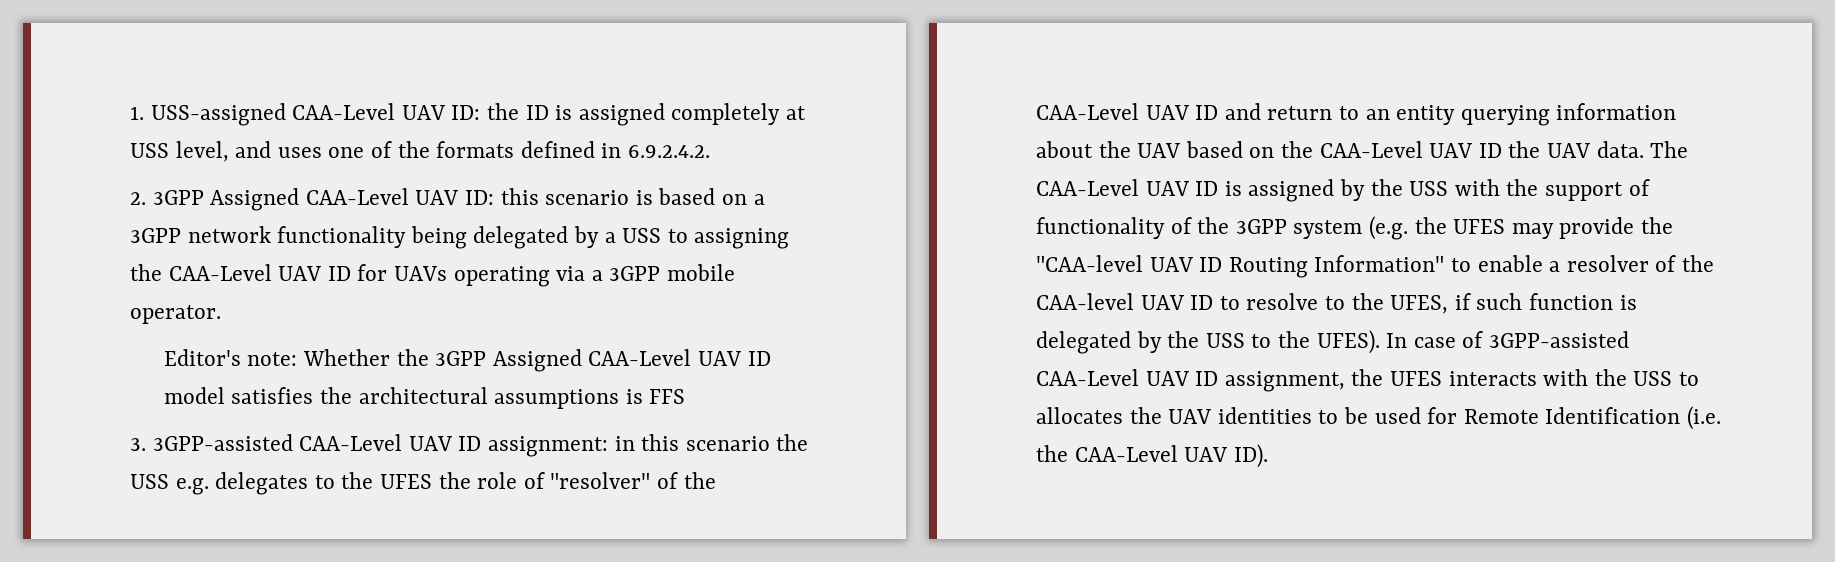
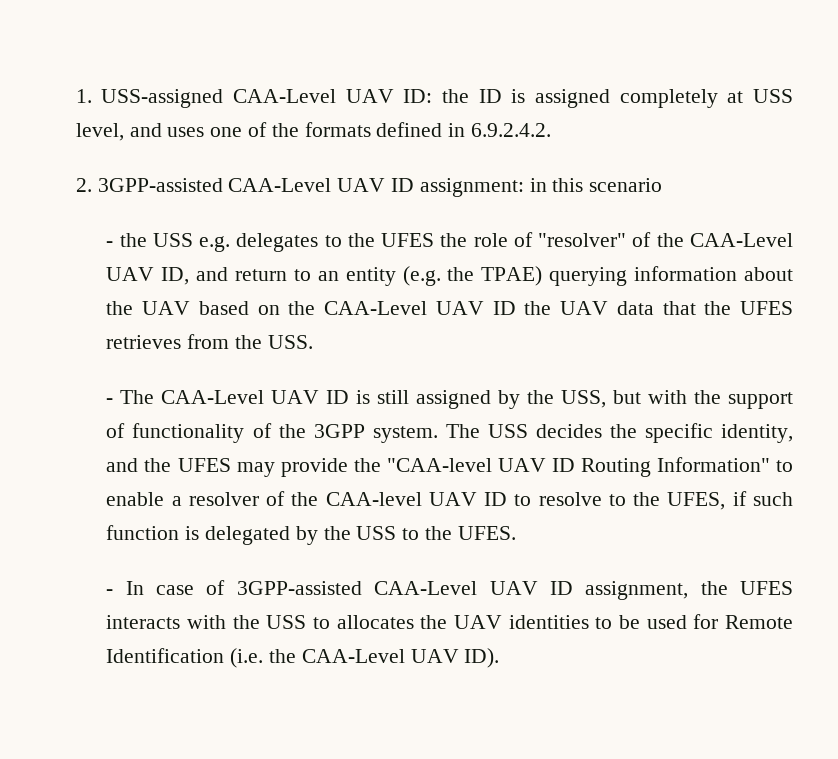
[152,188,765,211] [129,226,790,249] [129,264,736,287] [129,305,221,324] [163,349,771,372] [163,387,686,409] [129,438,146,451] 3GPP Assigned CAA-Level UAV ID: this scenario is based on a 3GPP network functionality being delegated by a USS to assigning the CAA-Level UAV ID for UAVs operating via a 3GPP mobile operator. // Editor's note: Whether the 3GPP Assigned CAA-Level UAV ID model satisfies the architectural assumptions is FFS // 3. -> (92, 185) none
(770, 443) none -> [106,241,114,247] // -
[1195,105,1219,120] ID -> [161,267,190,285] ID,
(1456, 115) none -> [402,266,543,286] (e.g. the TPAE)
[1596,141,1644,158] data. -> [616,301,793,315] [106,334,313,349] [106,398,114,404] data that the UFES retrieves from the USS. // -
(1242, 188) none -> [377,390,410,404] still
[1409,181,1449,196] USS -> [561,390,642,408] USS, but
[1293,216,1408,240] system (e.g. -> [372,423,793,443] [106,458,139,472] system. The USS decides the specific identity, and
[1316,330,1380,354] UFES). -> [457,526,516,540] [106,589,114,595] UFES. // -

